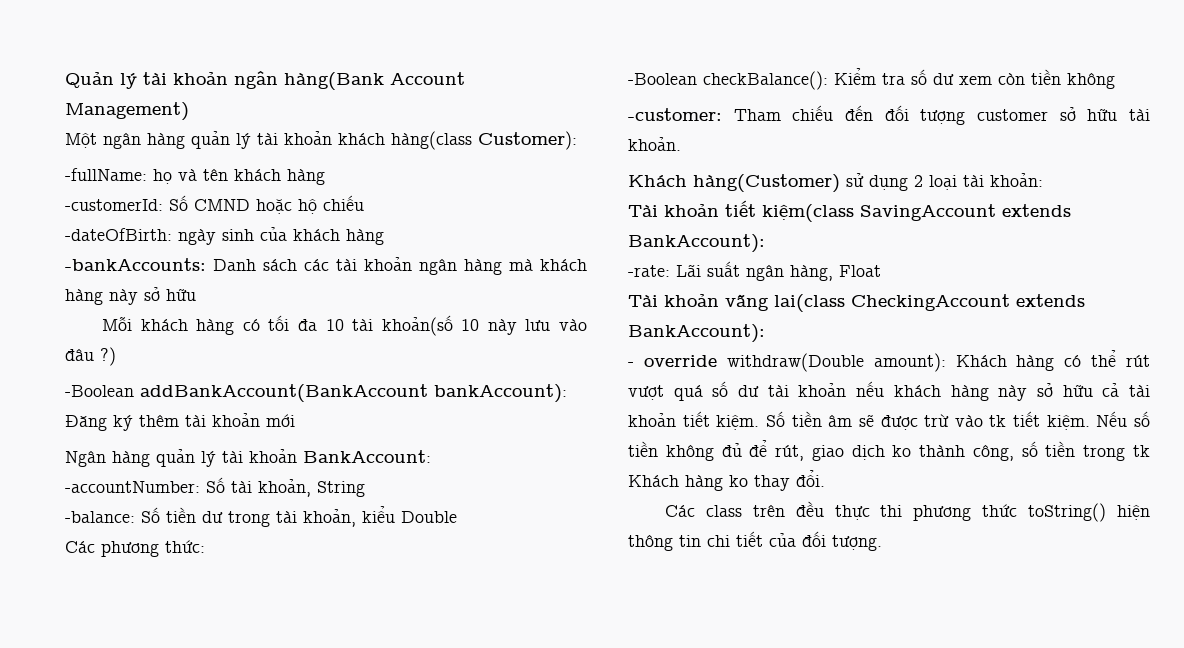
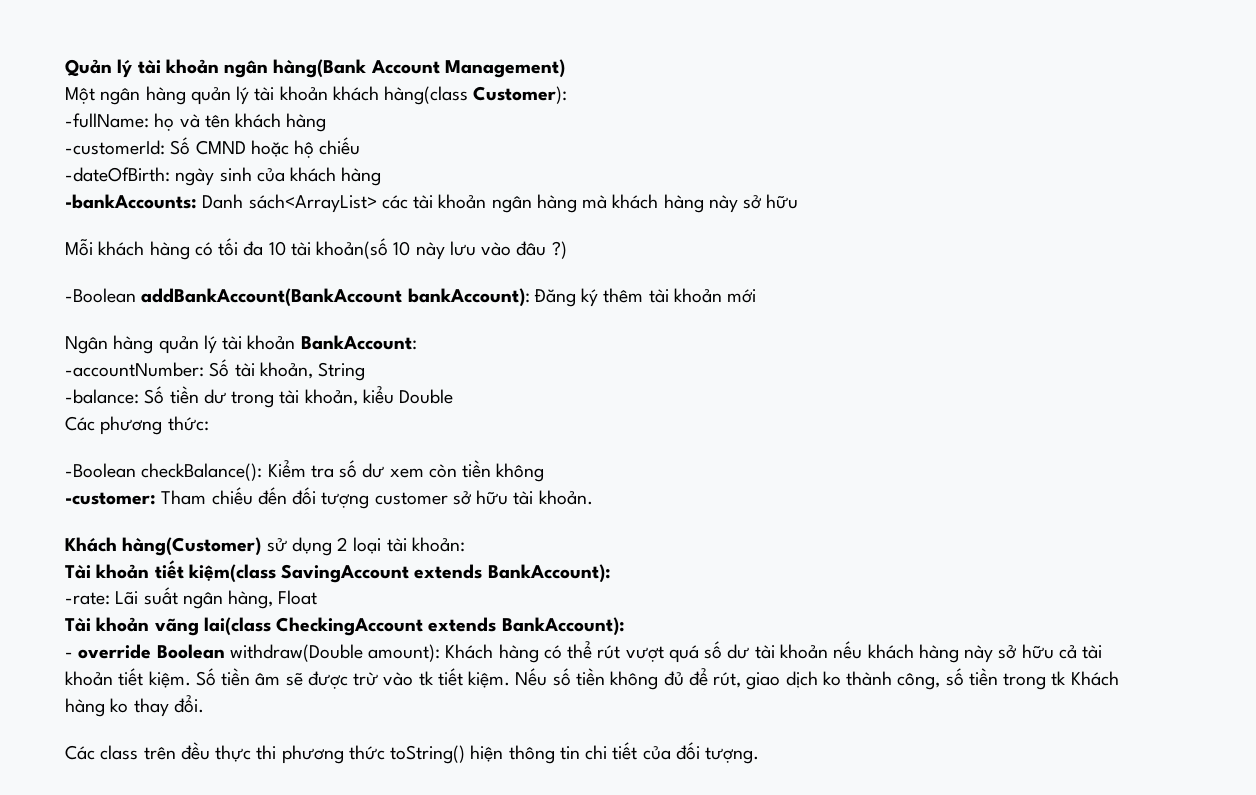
[263,259,297,271] sách -> [248,194,377,213] sách<ArrayList>
(717, 361) none -> [156,644,225,659] Boolean

